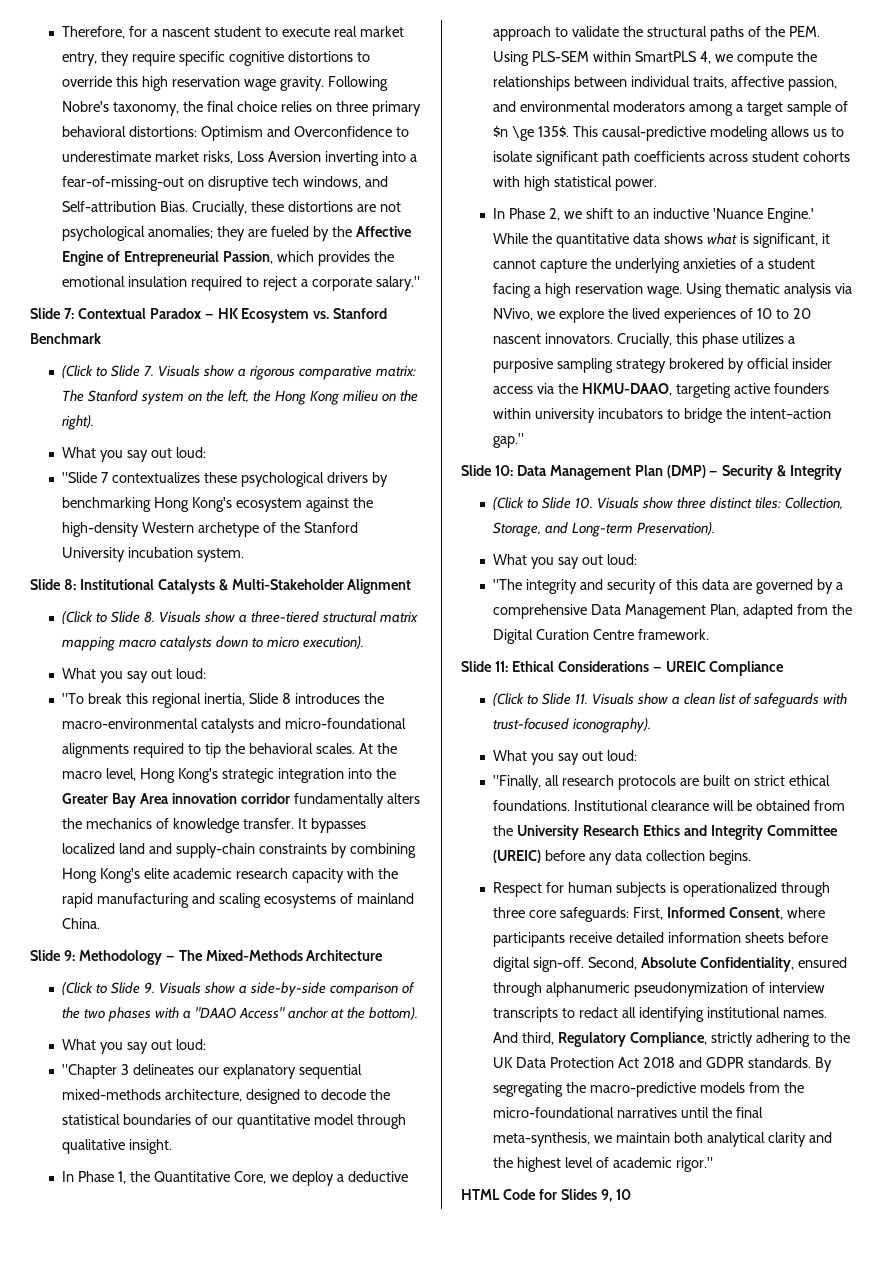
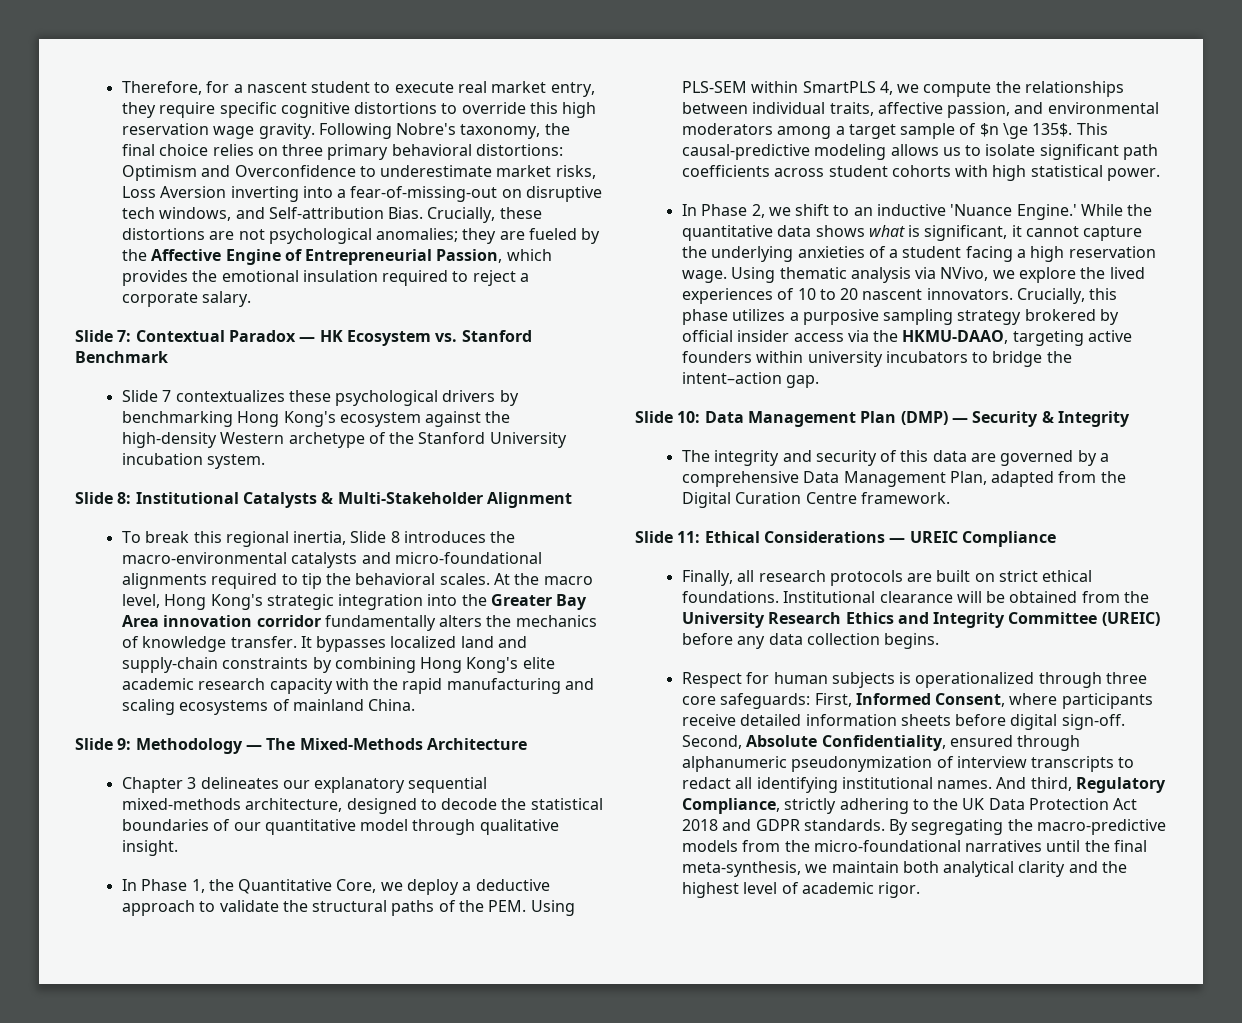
[375,276,420,291] salary." -> [202,291,252,307] salary.
[62,365,416,380] [62,390,418,405] [62,415,95,430] [62,447,207,462] [62,472,98,483] (Click to Slide 7. Visuals show a rigorous comparative matrix: The Stanford system on the left, the Hong Kong milieu on the right). // What you say out loud: // "Slide -> [121,390,158,402] Slide
[62,611,418,624] [62,636,364,651] [62,668,207,683] [62,693,85,704] (Click to Slide 8. Visuals show a three-tiered structural matrix mapping macro catalysts down to micro execution). // What you say out loud: // "To -> [121,531,141,543] To
[62,982,415,997] [62,1007,418,1022] [62,1039,207,1054] [62,1064,118,1079] (Click to Slide 9. Visuals show a side-by-side comparison of the two phases with a "DAAO Access" anchor at the bottom). // What you say out loud: // "Chapter -> [121,777,183,793] Chapter
[493,433,525,448] gap." -> [786,375,820,388] gap.
[493,497,843,510] [493,522,716,537] [493,554,638,569] [493,579,523,590] (Click to Slide 10. Visuals show three distinct tiles: Collection, Storage, and Long-term Preservation). // What you say out loud: // "The -> [681,450,710,462] The
[493,693,847,708] [493,718,652,733] [493,750,638,765] [493,775,542,790] (Click to Slide 11. Visuals show a clean list of safeguards with trust-focused iconography). // What you say out loud: // "Finally, -> [681,570,733,586] Finally,
[676,1157,714,1172] [461,1189,631,1202] rigor." // HTML Code for Slides 9, 10 -> [878,882,921,898] rigor.

